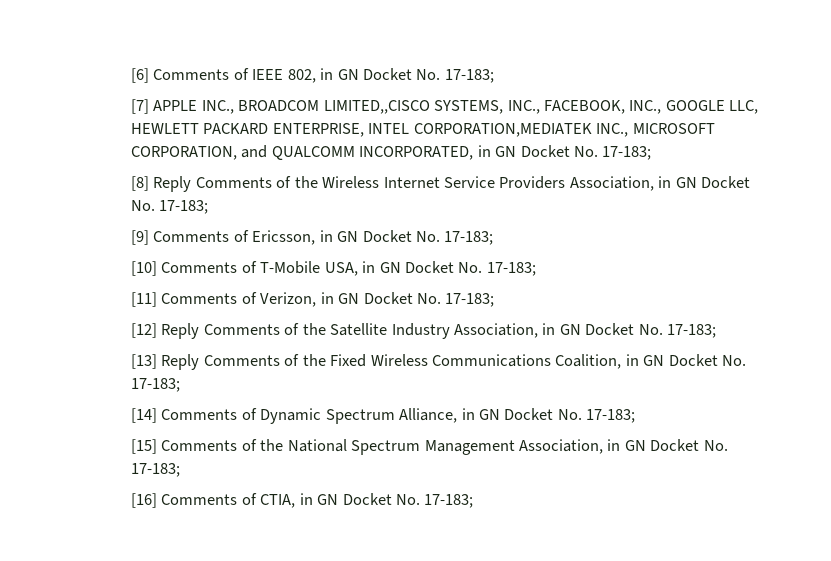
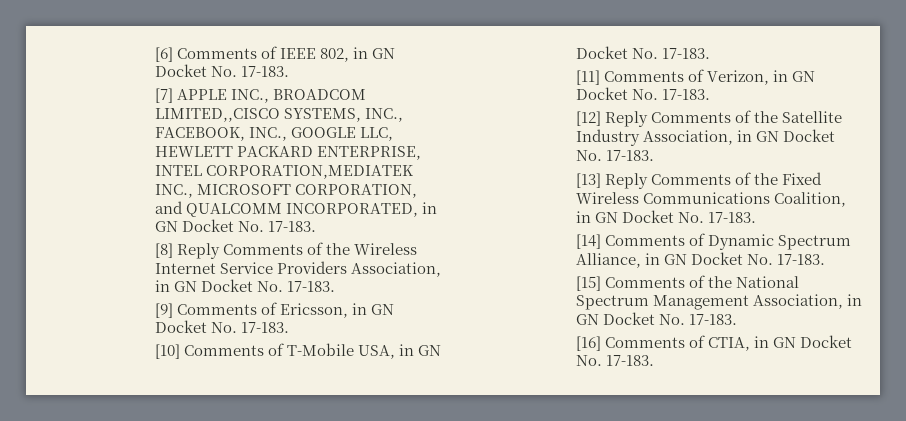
[444,69,494,83] 17-183; -> [240,66,289,77] 17-183.
[602,146,652,160] 17-183; -> [267,221,316,232] 17-183.
[159,200,209,214] 17-183; -> [286,281,335,292] 17-183.
[444,231,494,245] 17-183; -> [240,322,289,333] 17-183.
[486,262,536,276] 17-183; -> [661,48,710,59] 17-183.
[445,293,495,307] 17-183; -> [661,89,710,100] 17-183.
[667,324,717,338] 17-183; -> [605,150,654,161] 17-183.
[130,378,180,392] 17-183; -> [707,212,756,223] 17-183.
[586,409,636,423] 17-183; -> [776,254,825,265] 17-183.
[130,463,180,477] 17-183; -> [688,314,737,325] 17-183.
[424,494,474,508] 17-183; -> [605,355,654,366] 17-183.

